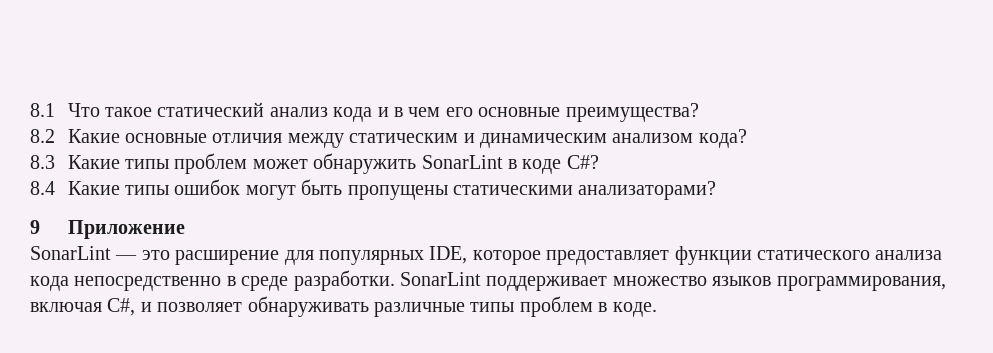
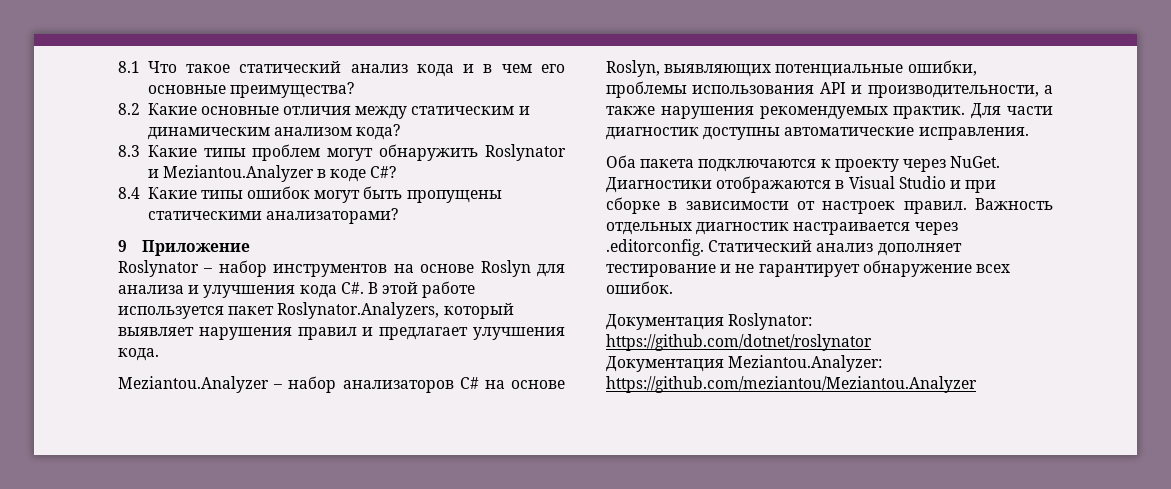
[252,153,503,174] может обнаружить SonarLint -> [327,144,566,161] [147,165,314,182] могут обнаружить Roslynator и Meziantou.Analyzer
[30,246,943,265] [30,270,946,291] [30,296,657,317] SonarLint — это расширение для популярных IDE, которое предоставляет функции статического анализа кода непосредственно в среде разработки. SonarLint поддерживает множество языков программирования, включая C#, и позволяет обнаруживать различные типы проблем в коде. -> [118,260,565,277] [118,281,476,298] [118,302,514,319] [118,327,565,340] [118,348,159,361] [118,376,565,393] [606,60,977,77] [606,81,1053,98] [606,103,1053,119] [606,127,1029,140] [606,155,1001,172] [606,176,997,193] [606,197,1053,214] [606,222,958,235] [606,239,962,256] [606,260,1010,277] [606,281,673,294] [606,313,813,330] [606,334,872,351] [606,355,883,372] [606,376,977,393] Roslynator – набор инструментов на основе Roslyn для анализа и улучшения кода C#. В этой работе используется пакет Roslynator.Analyzers, который выявляет нарушения правил и предлагает улучшения кода. // Meziantou.Analyzer – набор анализаторов C# на основе Roslyn, выявляющих потенциальные ошибки, проблемы использования API и производительности, а также нарушения рекомендуемых практик. Для части диагностик доступны автоматические исправления. // Оба пакета подключаются к проекту через NuGet. Диагностики отображаются в Visual Studio и при сборке в зависимости от настроек правил. Важность отдельных диагностик настраивается через .editorconfig. Статический анализ дополняет тестирование и не гарантирует обнаружение всех ошибок. // Документация Roslynator: https://github.com/dotnet/roslynator // Документация Meziantou.Analyzer: https://github.com/meziantou/Meziantou.Analyzer

